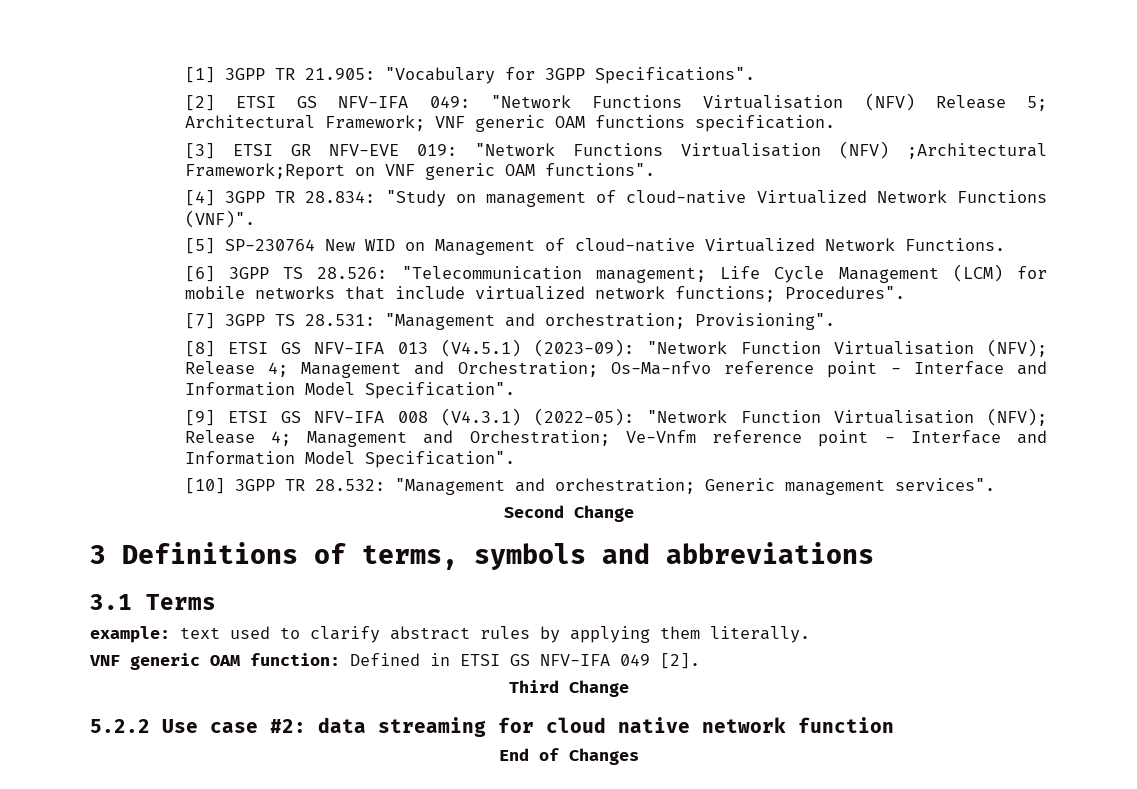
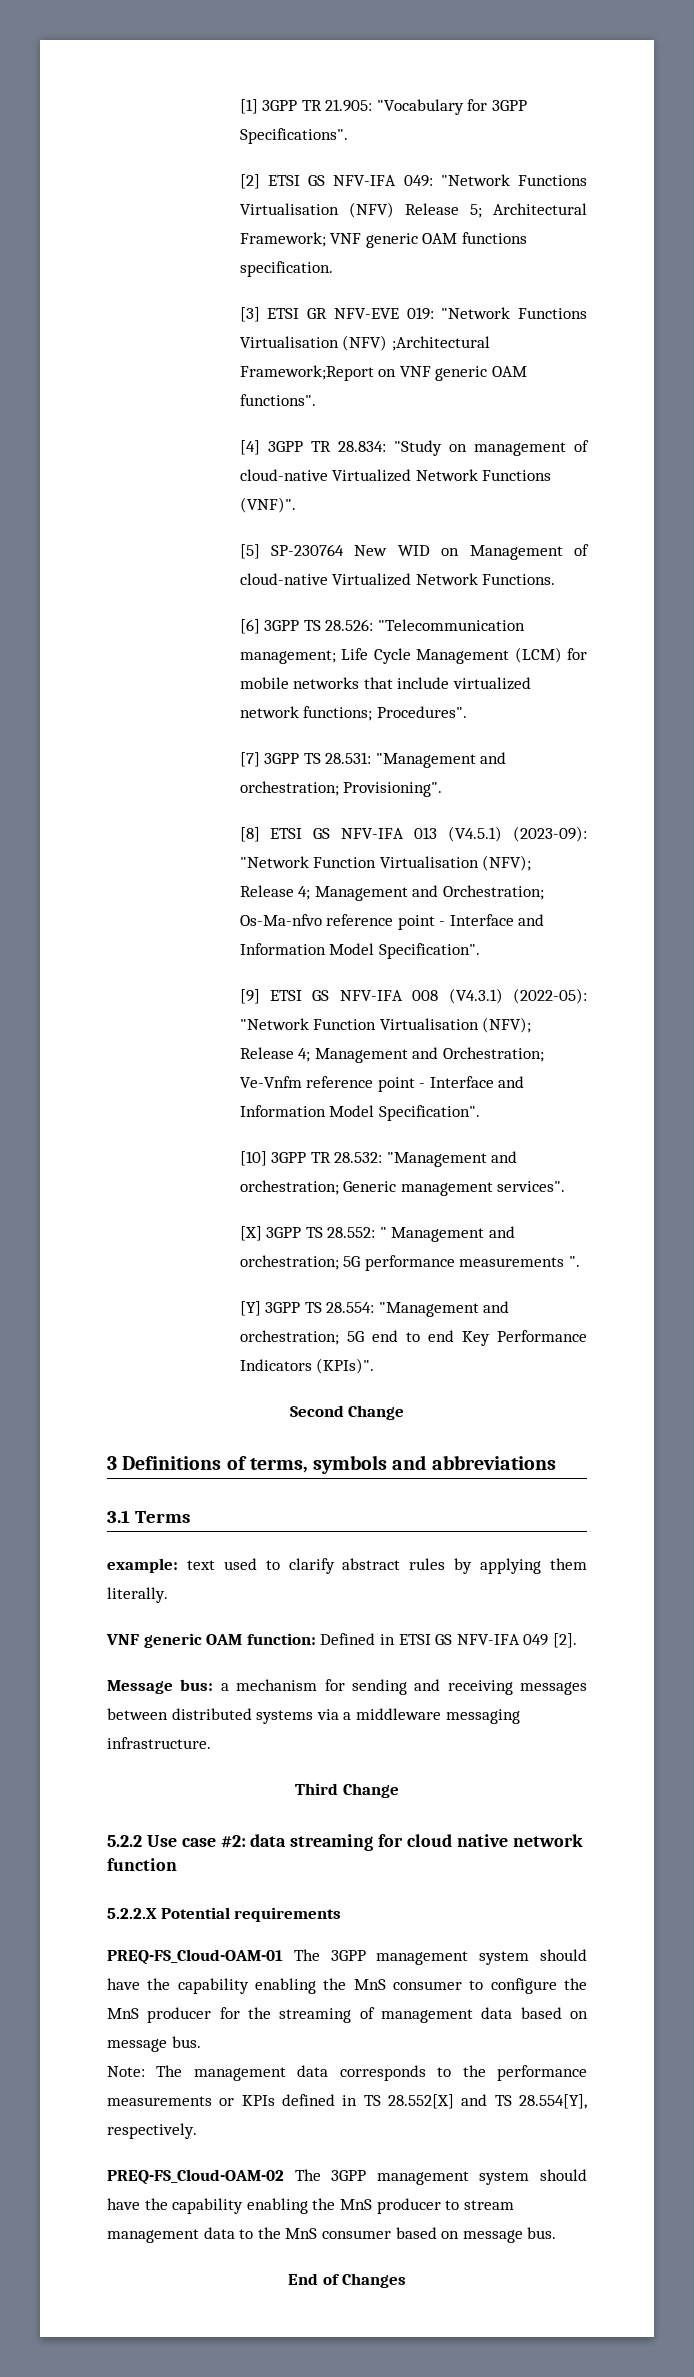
(995, 484) none -> [239,1226,516,1242] [239,1255,580,1271] [239,1301,510,1317] [239,1330,587,1346] [239,1358,375,1374] // [X] 3GPP TS 28.552: " Management and orchestration; 5G performance measurements ". // [Y] 3GPP TS 28.554: "Management and orchestration; 5G end to end Key Performance Indicators (KPIs)".
(700, 661) none -> [107,1679,587,1695] [107,1708,520,1724] [107,1737,211,1749] // Message bus: a mechanism for sending and receiving messages between distributed systems via a middleware messaging infrastructure.
(894, 725) none -> [107,1907,342,1922] [107,1949,587,1965] [107,1978,587,1994] [107,2007,588,2023] [107,2036,201,2052] [107,2065,587,2081] [107,2094,587,2109] [107,2123,197,2139] [107,2169,587,2185] [107,2198,514,2214] [107,2227,557,2243] // 5.2.2.X Potential requirements // PREQ-FS_Cloud-OAM-01 The 3GPP management system should have the capability enabling the MnS consumer to configure the MnS producer for the streaming of management data based on message bus. // Note: The management data corresponds to the performance measurements or KPIs defined in TS 28.552[X] and TS 28.554[Y], respectively. // PREQ-FS_Cloud-OAM-02 The 3GPP management system should have the capability enabling the MnS producer to stream management data to the MnS consumer based on message bus.

